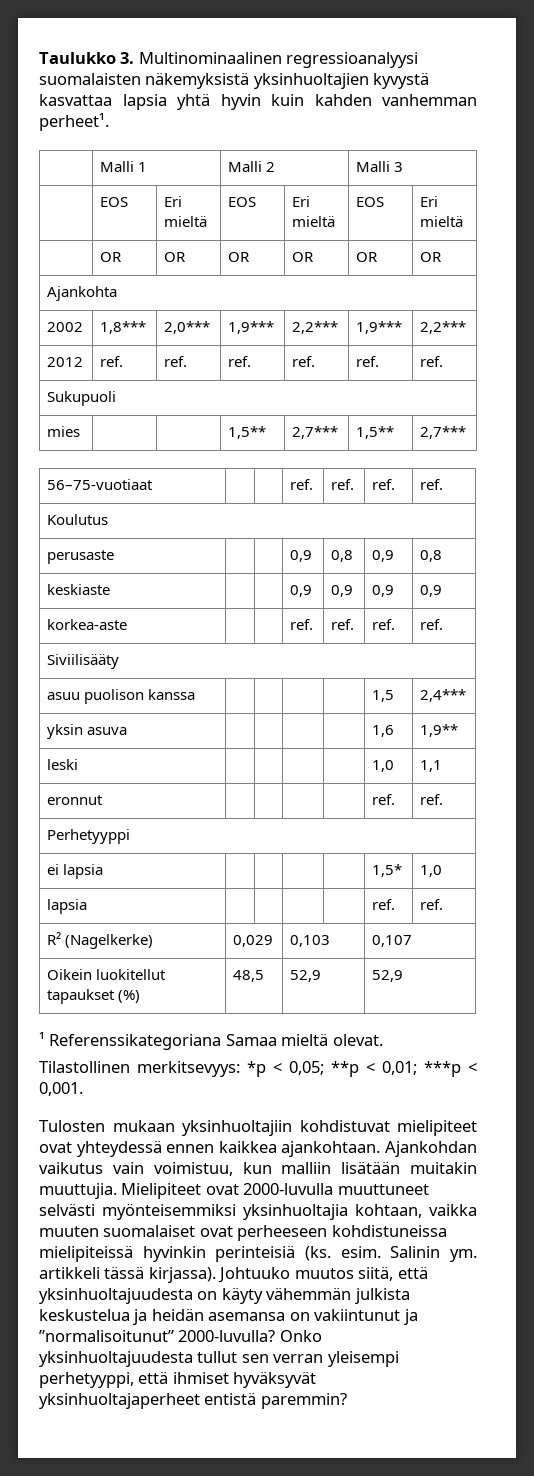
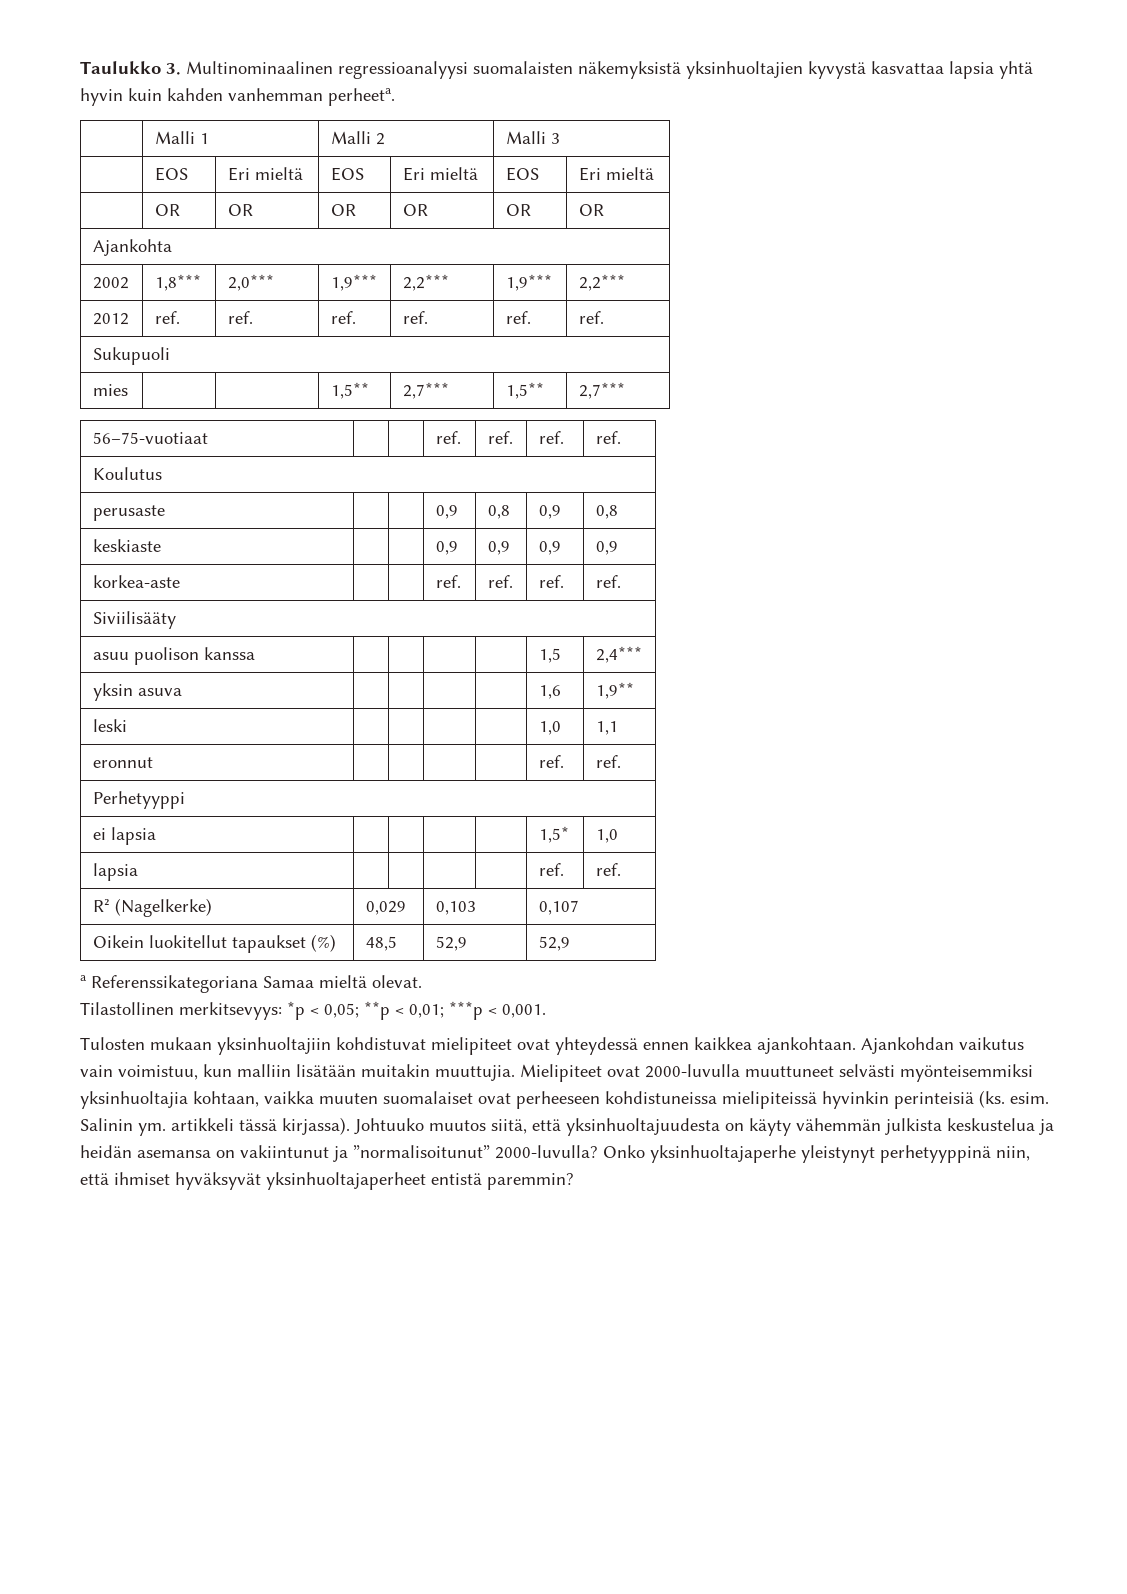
[39,113,109,131] perheet¹. -> [328,88,395,106] perheeta.
[39,1032,45,1046] ¹ -> [80,975,87,981] a
[39,1351,399,1367] [39,1372,134,1388] yksinhuoltajuudesta tullut sen verran yleisempi perhetyyppi, -> [650,1145,1030,1163] yksinhuoltajaperhe yleistynyt perhetyyppinä niin,

